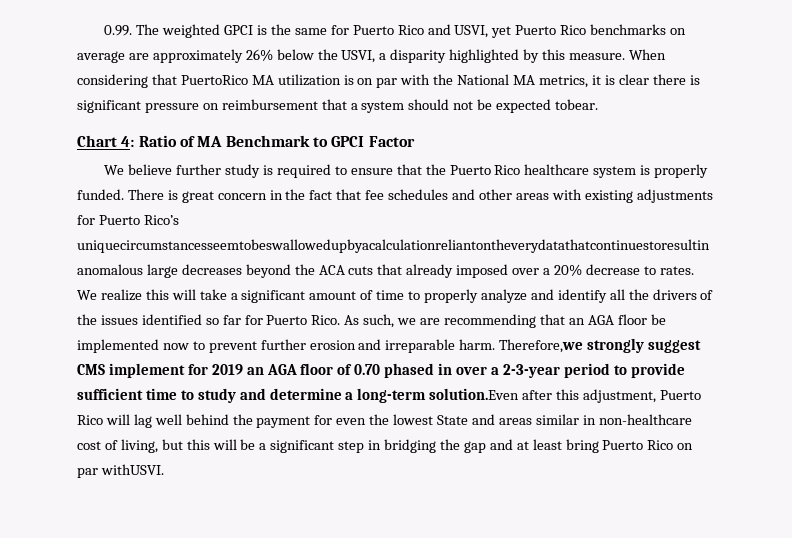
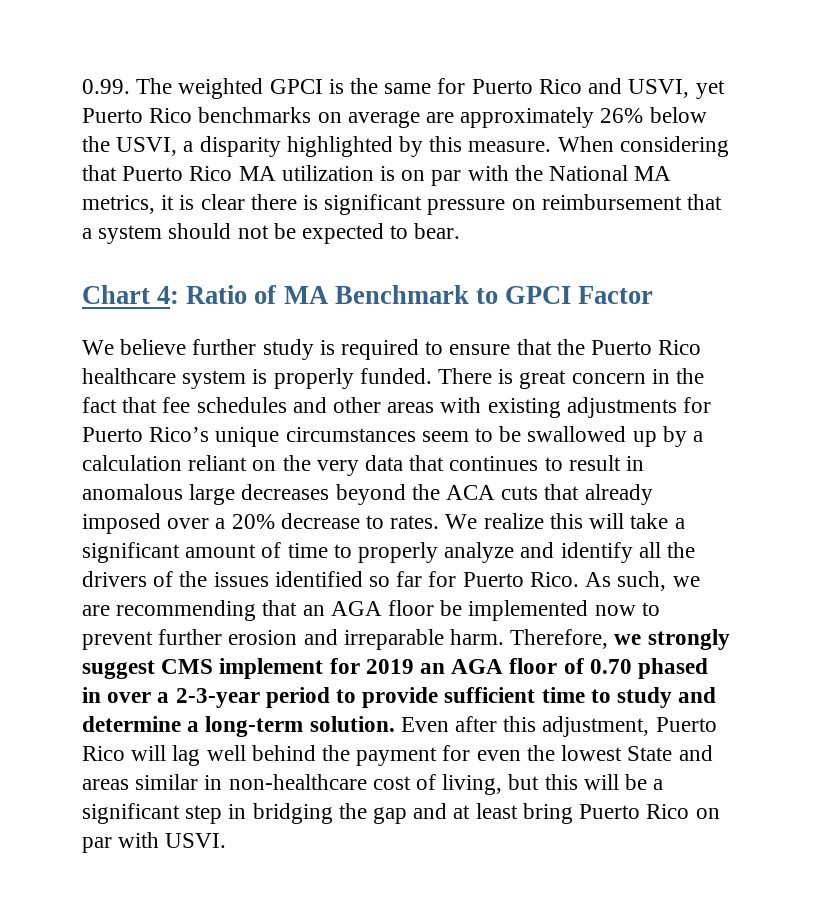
[180,75,248,85] PuertoRico -> [122,166,233,181] Puerto Rico
[555,99,599,110] tobear. -> [390,223,461,239] to bear.
[77,239,710,253] uniquecircumstancesseemtobeswallowedupbyacalculationreliantontheverydatathatcontinuestoresultin -> [215,426,704,447] [82,455,645,476] unique circumstances seem to be swallowed up by a calculation reliant on the very data that continues to result in
[499,339,584,353] Therefore,we -> [510,629,642,649] Therefore, we
[429,388,520,400] solution.Even -> [309,716,449,732] solution. Even
[100,464,164,475] withUSVI. -> [118,832,227,848] with USVI.

